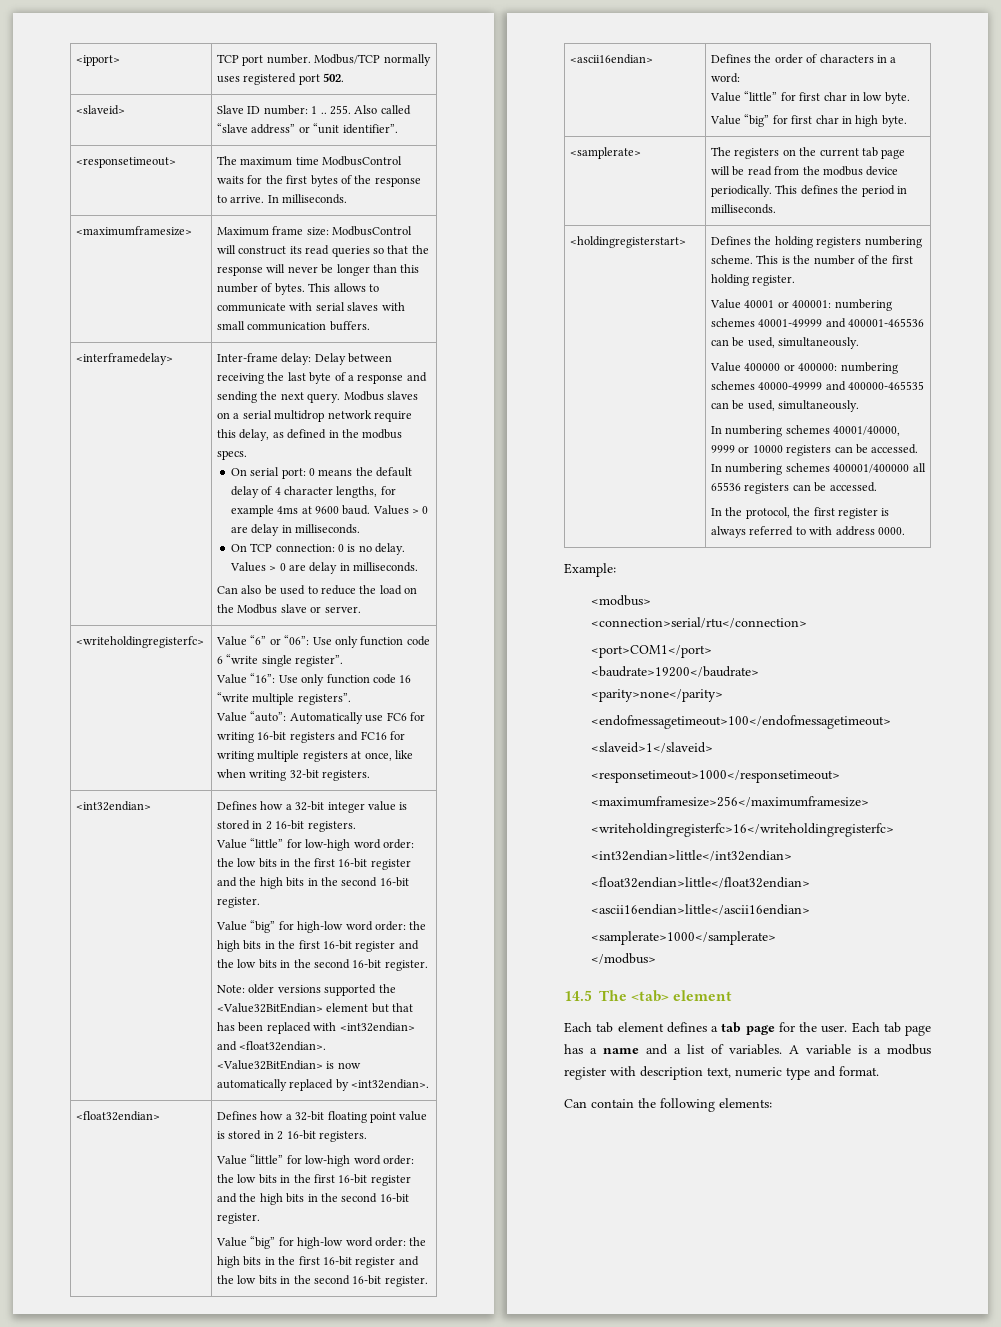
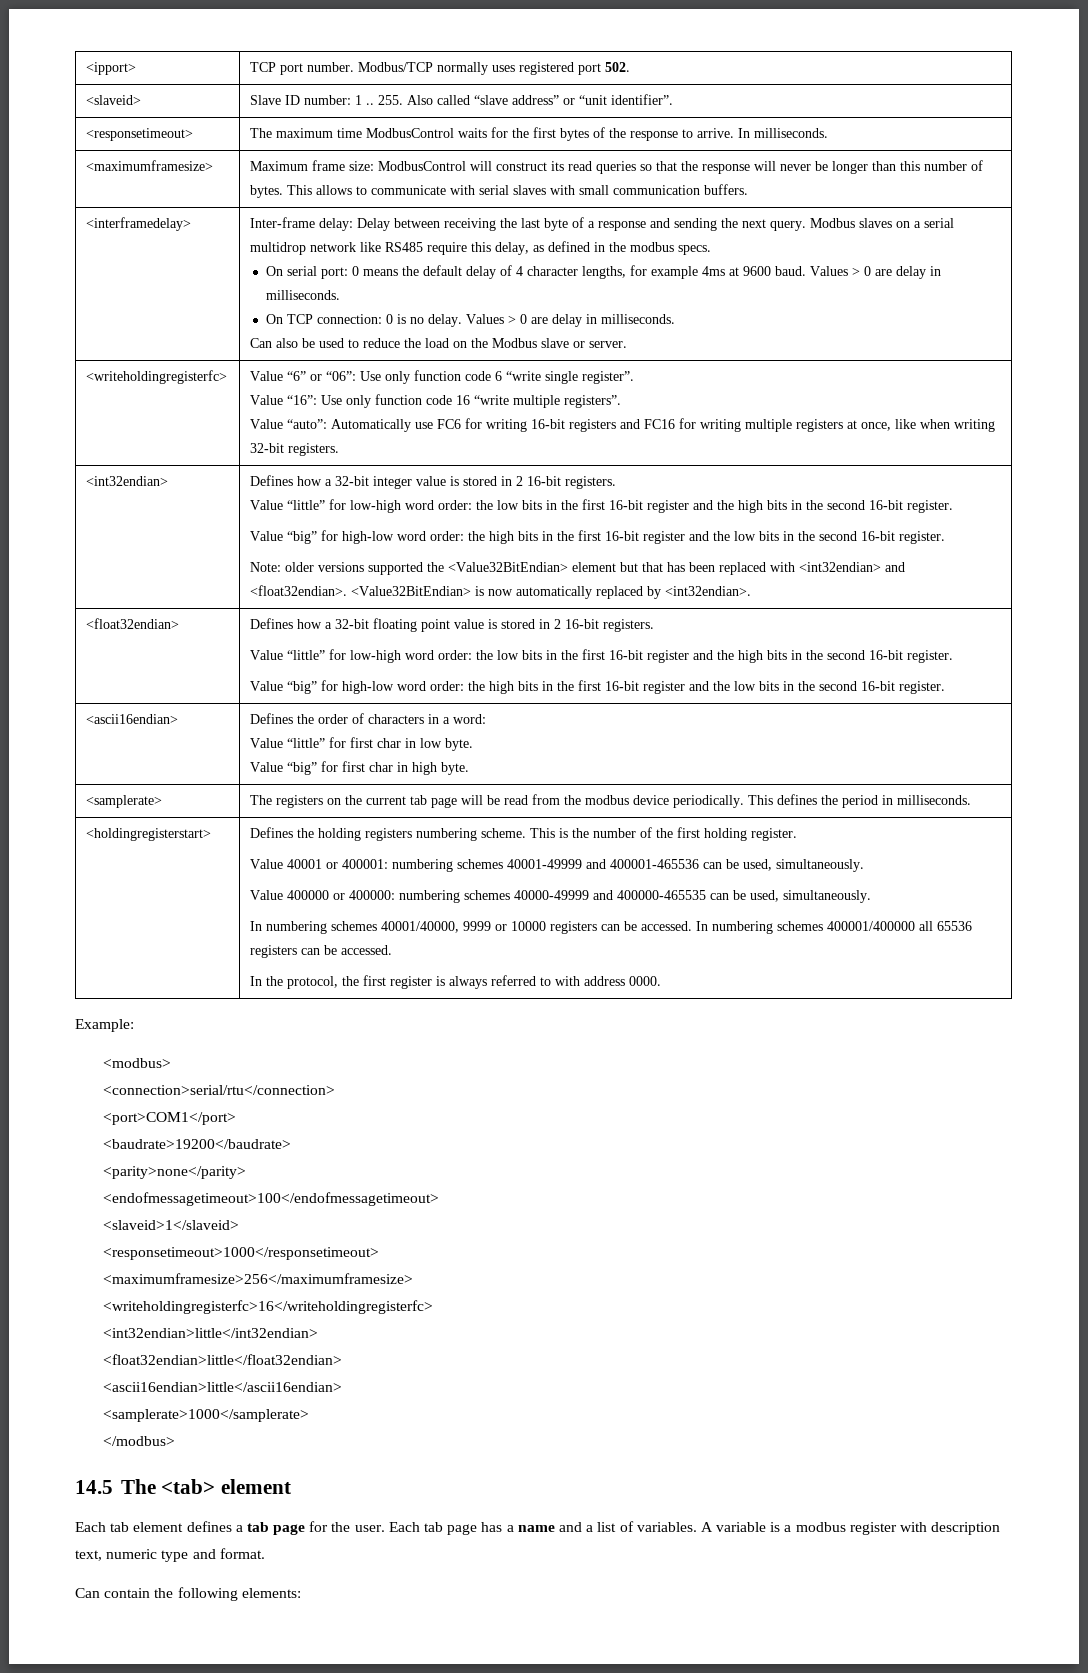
(372, 414) none -> [360,242,424,252] like RS485

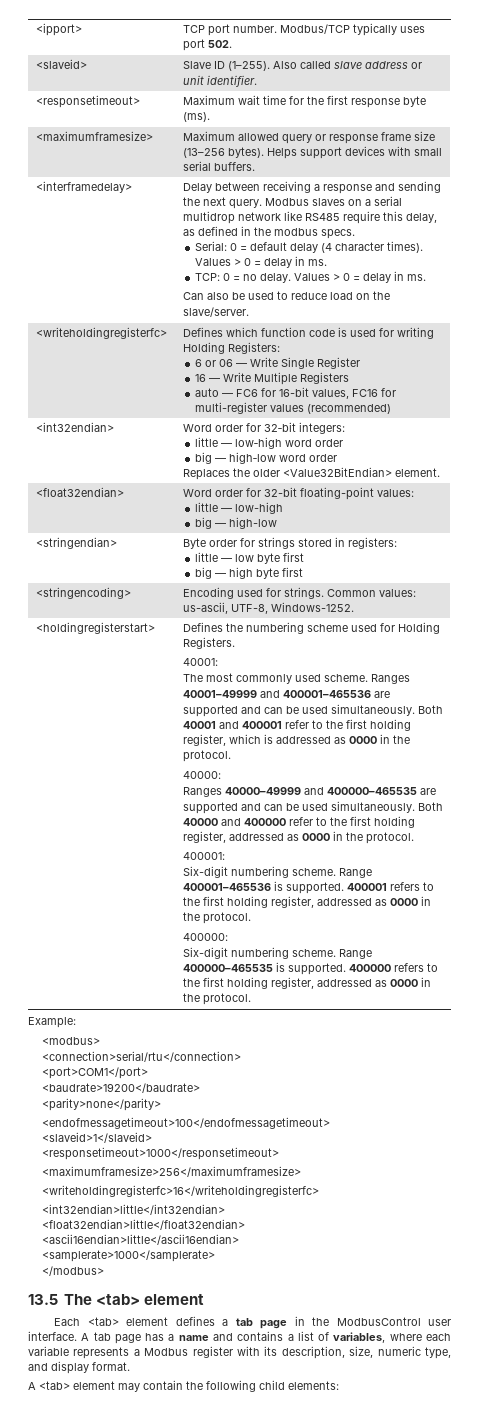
[437,62,575,75] normally uses registered -> [352,23,425,36] typically uses
[304,94,674,105] [86,128,194,141] [250,127,829,141] [86,160,214,171] [250,160,984,174] [250,185,547,198] number: 1 .. 255. Also called “slave address” or “unit identifier”. // <responsetimeout> | The maximum time ModbusControl waits for the first bytes of the response to arrive. In milliseconds. // <maximumframesize> | Maximum frame size: ModbusControl will construct its read queries so that the response will never be longer than this number of bytes. This allows to communicate with serial slaves -> [227,61,422,71] [182,75,257,87] [35,95,140,108] [182,95,426,108] [182,112,210,122] [35,131,153,141] [182,131,435,144] [182,146,385,159] (1–255). Also called slave address or unit identifier. // <responsetimeout> | Maximum wait time for the first response byte (ms). // <maximumframesize> | Maximum allowed query or response frame size (13–256 bytes). Helps support devices
[613,185,701,195] communication -> [182,161,211,171] serial
[250,217,354,231] Inter-frame delay: -> (132, 187) none
[500,217,585,231] the last byte of -> (311, 187) none
[265,265,941,279] [265,290,340,300] [265,314,406,324] On serial port: 0 means the default delay of 4 character lengths, for example 4ms at 9600 baud. Values > 0 are delay in milliseconds. // On TCP connection: 0 is -> [195,241,424,253] [195,256,328,268] [195,273,241,281] Serial: 0 = default delay (4 character times). Values > 0 = delay in ms. // TCP: 0 =
[530,314,675,327] are delay in milliseconds. -> [353,271,427,283] = delay in ms.
[404,338,422,348] the -> (327, 296) none
[492,338,628,348] [86,370,228,384] [250,370,635,384] [250,394,622,408] [250,418,996,432] [250,443,340,456] [86,476,169,486] [250,475,617,489] [250,499,954,513] [250,530,946,544] [250,562,906,575] [250,585,752,599] [86,618,180,629] [250,618,655,632] [250,649,954,663] [250,680,946,694] [86,714,179,724] [250,713,487,724] [250,737,474,751] [250,761,470,775] [86,795,163,808] [250,794,972,808] [86,828,212,841] [250,827,798,841] [250,859,865,872] [250,890,872,903] [250,921,973,934] [250,945,393,958] [250,975,662,989] Modbus slave or server. // <writeholdingregisterfc> | Value “6” or “06”: Use only function code 6 “write single register”. // Value “16”: Use only function code 16 “write multiple registers”. // Value “auto”: Automatically use FC6 for writing 16-bit registers and FC16 for writing multiple registers at once, like when writing 32-bit registers. // <int32endian> | Defines how a 32-bit integer value is stored in 2 16-bit registers. // Value “little” for low-high word order: the low bits in the first 16-bit register and the high bits in the second 16-bit register. // Value “big” for high-low word order: the high bits in the first 16-bit register and the low bits in the second 16-bit register. // Note: older versions supported the <Value32BitEndian> element but that has been replaced with <int32endian> and <float32endian>. <Value32BitEndian> is now automatically replaced by <int32endian>. // <float32endian> | Defines how a 32-bit floating point value is stored in 2 16-bit registers. // Value “little” for low-high word order: the low bits in the first 16-bit register and the high bits in the second 16-bit register. // Value “big” for high-low word order: the high bits in the first 16-bit register and the low bits in the second 16-bit register. // <ascii16endian> | Defines the order of characters in a word: // Value “little” for first char in low byte. // Value “big” for first char in high byte. // <samplerate> | The registers on the current tab page will be read from the modbus device periodically. This defines the period in milliseconds. // <holdingregisterstart> | Defines the holding registers numbering scheme. This is the number of the first holding register. // Value 40001 or 400001: numbering schemes 40001-49999 and 400001-465536 can be used, simultaneously. // Value 400000 or 400000: numbering schemes 40000-49999 and 400000-465535 can be used, simultaneously. // In numbering schemes 40001/40000, 9999 or 10000 registers can be accessed. In numbering schemes 400001/400000 all 65536 registers can be accessed. // In the protocol, the first register is always referred to with address 0000. -> [182,307,249,317] [35,327,167,339] [182,327,434,339] [182,342,280,354] [195,357,361,369] [195,372,350,385] [195,387,397,399] [195,402,392,414] [35,422,114,432] [182,422,345,434] [195,437,344,449] [195,452,338,464] [182,467,440,480] [35,487,124,497] [182,487,414,500] [195,502,284,514] [195,517,278,529] [35,537,117,549] [182,537,397,549] [195,552,305,564] [195,567,304,579] [35,587,131,599] [182,587,416,599] [182,602,354,614] [35,622,155,634] [182,622,440,634] [182,637,235,649] [182,658,218,666] [182,673,410,684] [182,690,390,698] [182,704,443,717] [182,719,411,731] [182,734,410,746] [182,750,231,762] [182,771,221,779] [182,787,436,797] [182,801,443,814] [182,816,415,828] [182,831,414,844] [182,852,225,860] [182,866,372,878] [182,881,434,894] [182,896,431,908] [182,912,251,924] [182,933,228,941] [182,947,372,959] [182,962,438,975] [182,977,431,989] [182,993,251,1005] slave/server. // <writeholdingregisterfc> | Defines which function code is used for writing Holding Registers: // 6 or 06 — Write Single Register // 16 — Write Multiple Registers // auto — FC6 for 16-bit values, FC16 for multi-register values (recommended) // <int32endian> | Word order for 32‑bit integers: // little — low‑high word order // big — high‑low word order // Replaces the older <Value32BitEndian> element. // <float32endian> | Word order for 32-bit floating-point values: // little — low-high // big — high-low // <stringendian> | Byte order for strings stored in registers: // little — low byte first // big — high byte first // <stringencoding> | Encoding used for strings. Common values: us-ascii, UTF-8, Windows-1252. // <holdingregisterstart> | Defines the numbering scheme used for Holding Registers. // 40001: // The most commonly used scheme. Ranges 40001–49999 and 400001–465536 are supported and can be used simultaneously. Both 40001 and 400001 refer to the first holding register, which is addressed as 0000 in the protocol. // 40000: // Ranges 40000–49999 and 400000–465535 are supported and can be used simultaneously. Both 40000 and 400000 refer to the first holding register, addressed as 0000 in the protocol. // 400001: // Six-digit numbering scheme. Range 400001–465536 is supported. 400001 refers to the first holding register, addressed as 0000 in the protocol. // 400000: // Six-digit numbering scheme. Range 400000–465535 is supported. 400000 refers to the first holding register, addressed as 0000 in the protocol.
[75,1480,113,1494] 14.5 -> [28,1294,58,1305] 13.5
[110,1522,130,1532] tab -> [87,1317,119,1326] <tab>
[309,1521,420,1532] for the user. Each -> [294,1316,452,1326] [28,1331,90,1341] in the ModbusControl user interface. A
(582, 1527) none -> [237,1331,284,1341] contains
[636,1522,1001,1535] [75,1548,265,1562] [75,1588,100,1598] variables. A variable is a modbus register with description text, numeric type and format. // Can -> [333,1332,451,1343] [28,1346,451,1359] [28,1361,130,1374] [28,1381,140,1392] variables, where each variable represents a Modbus register with its description, size, numeric type, and display format. // A <tab> element may
(238, 1594) none -> [259,1380,285,1390] child

